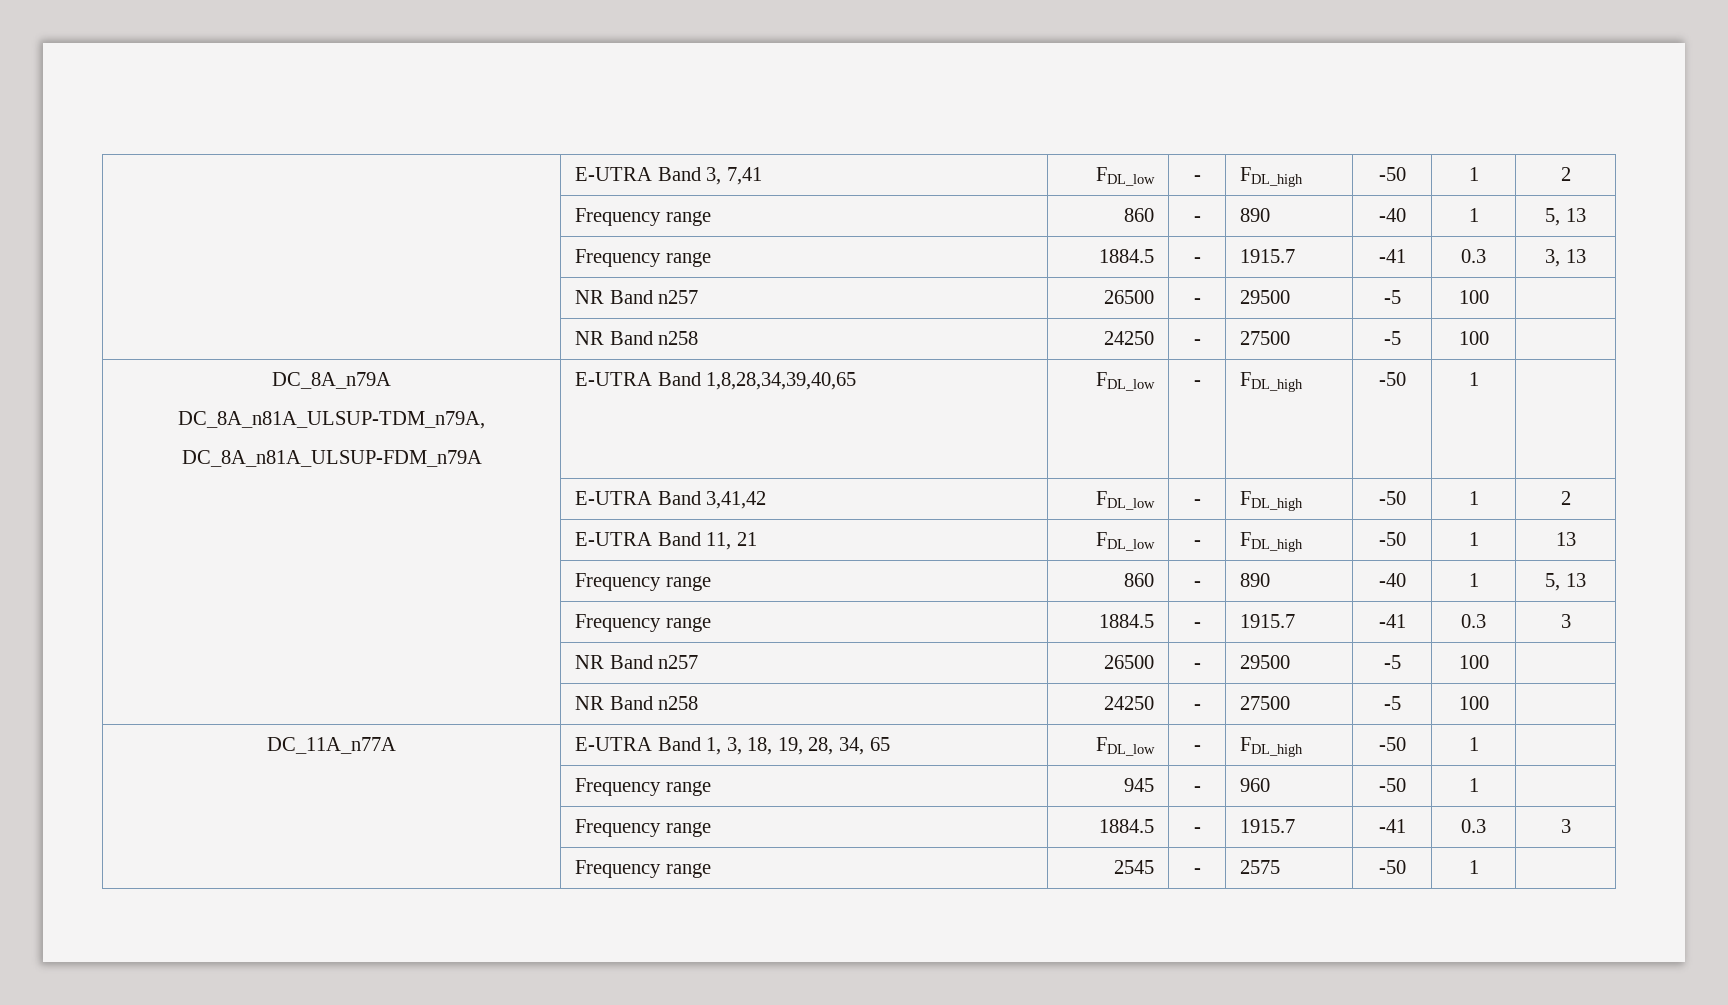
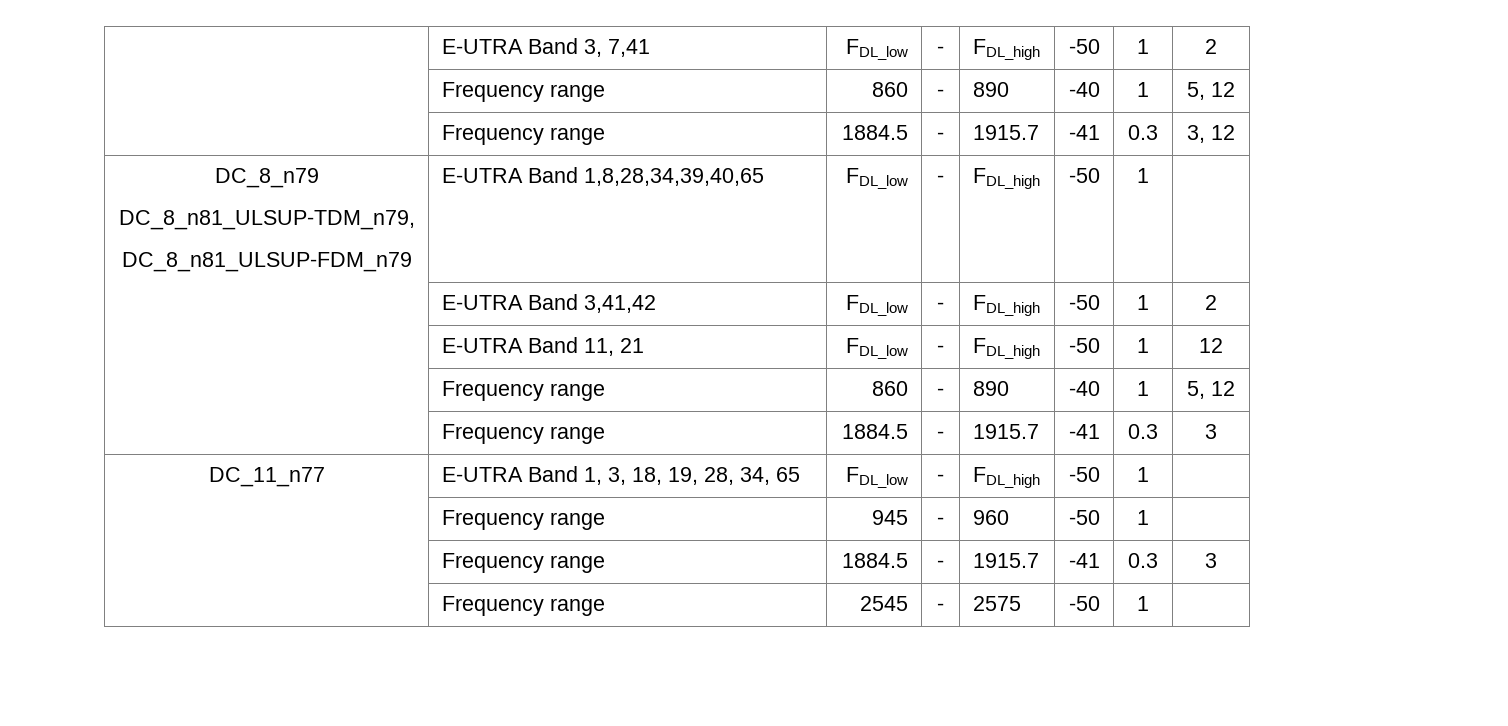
[1565,208,1586,222] 13 -> [1211,82,1235,97] 12
[1565,249,1586,263] [575,290,699,304] [1103,290,1154,304] [1193,298,1201,304] [1240,290,1291,304] [1383,290,1401,304] [1458,290,1489,304] [575,331,699,345] [1103,331,1154,345] [1193,339,1201,345] [1240,331,1291,345] [1383,331,1401,345] [1458,331,1489,345] [272,372,391,389] [178,411,485,429] [181,450,482,467] 13 // | NR Band n257 | 26500 | - | 29500 | -5 | 100 | // | NR Band n258 | 24250 | - | 27500 | -5 | 100 | // DC_8A_n79A // DC_8A_n81A_ULSUP-TDM_n79A, // DC_8A_n81A_ULSUP-FDM_n79A -> [1211,125,1235,140] [214,168,319,188] [118,210,415,230] [121,252,412,272] 12 // DC_8_n79 // DC_8_n81_ULSUP-TDM_n79, // DC_8_n81_ULSUP-FDM_n79
[1555,532,1576,546] [575,573,711,591] [1123,573,1154,587] [1193,581,1201,587] [1240,573,1271,587] [1378,573,1406,587] [1468,573,1479,587] [1545,573,1586,591] [575,614,711,632] [1098,614,1154,628] [1193,622,1201,628] [1240,614,1296,628] [1378,614,1406,628] [1461,614,1486,628] [1560,614,1571,628] [575,655,699,669] [1103,655,1154,669] [1193,663,1201,669] [1240,655,1291,669] [1383,655,1401,669] [1458,655,1489,669] [575,696,699,710] [1103,696,1154,710] [1193,704,1201,710] [1240,696,1291,710] [1383,696,1401,710] [1458,696,1489,710] [267,737,396,754] 13 // | Frequency range | 860 | - | 890 | -40 | 1 | 5, 13 // | Frequency range | 1884.5 | - | 1915.7 | -41 | 0.3 | 3 // | NR Band n257 | 26500 | - | 29500 | -5 | 100 | // | NR Band n258 | 24250 | - | 27500 | -5 | 100 | // DC_11A_n77A -> [1199,338,1223,353] [441,381,605,401] [872,381,909,396] [937,388,944,396] [972,381,1009,396] [1068,381,1100,396] [1137,381,1149,396] [1187,381,1235,399] [441,424,605,444] [842,424,909,439] [937,431,944,439] [972,424,1039,439] [1068,424,1100,439] [1128,424,1158,439] [1205,424,1217,439] [208,467,325,487] 12 // | Frequency range | 860 | - | 890 | -40 | 1 | 5, 12 // | Frequency range | 1884.5 | - | 1915.7 | -41 | 0.3 | 3 // DC_11_n77

